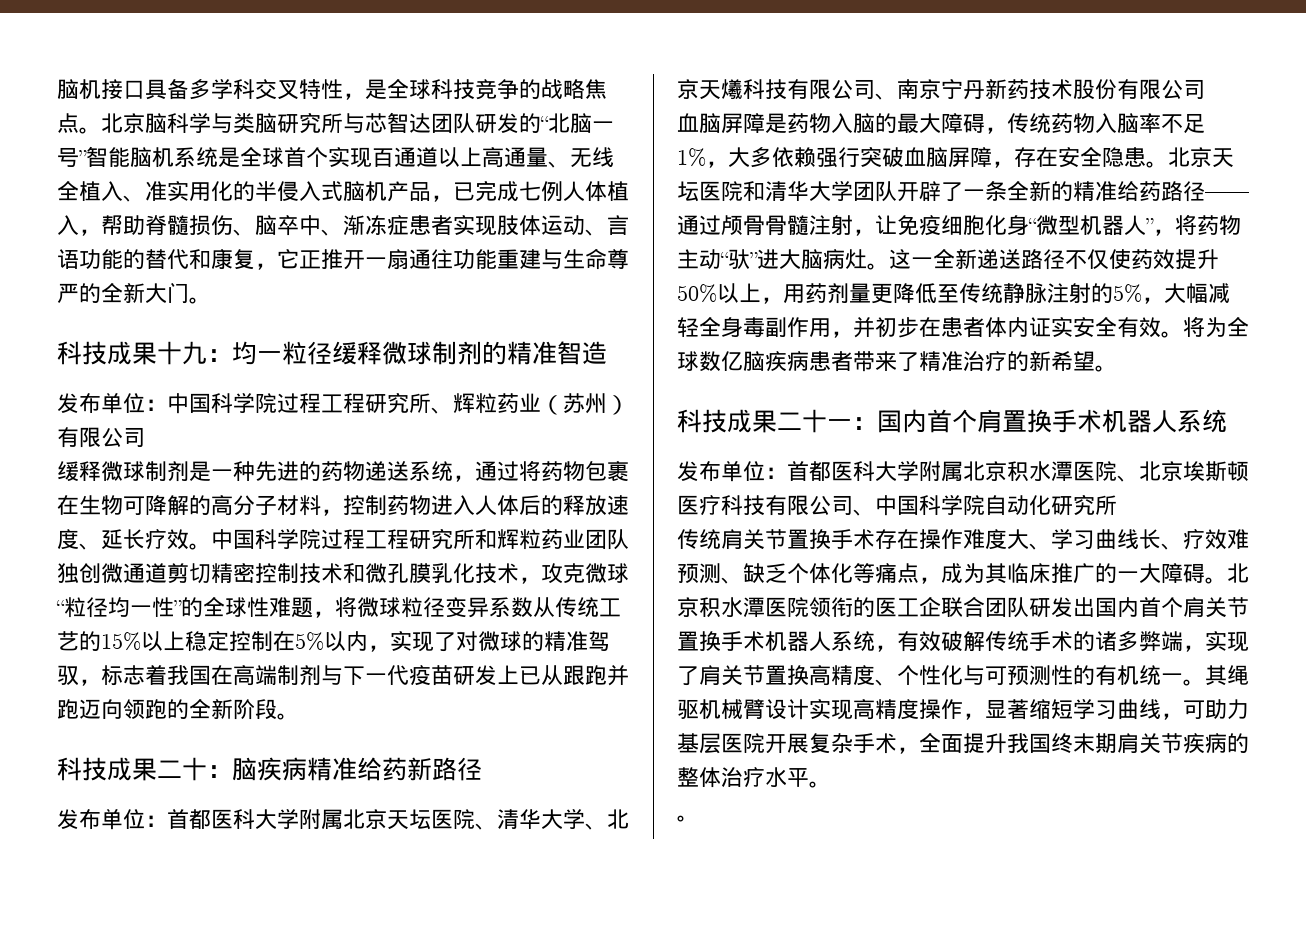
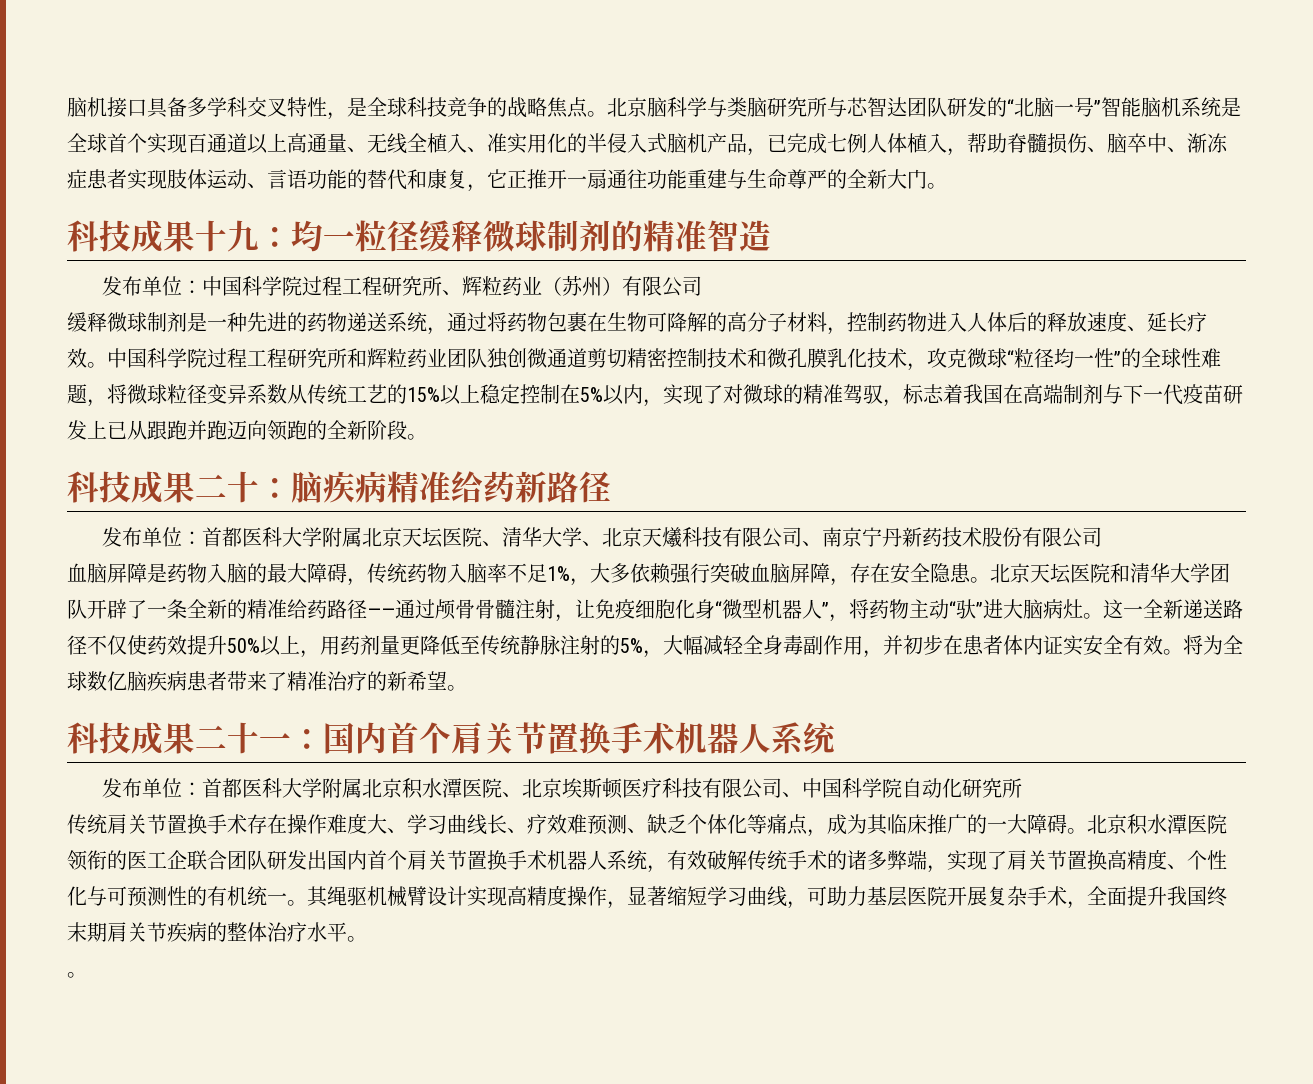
(1002, 421) none -> [483,722,547,754] 关节

